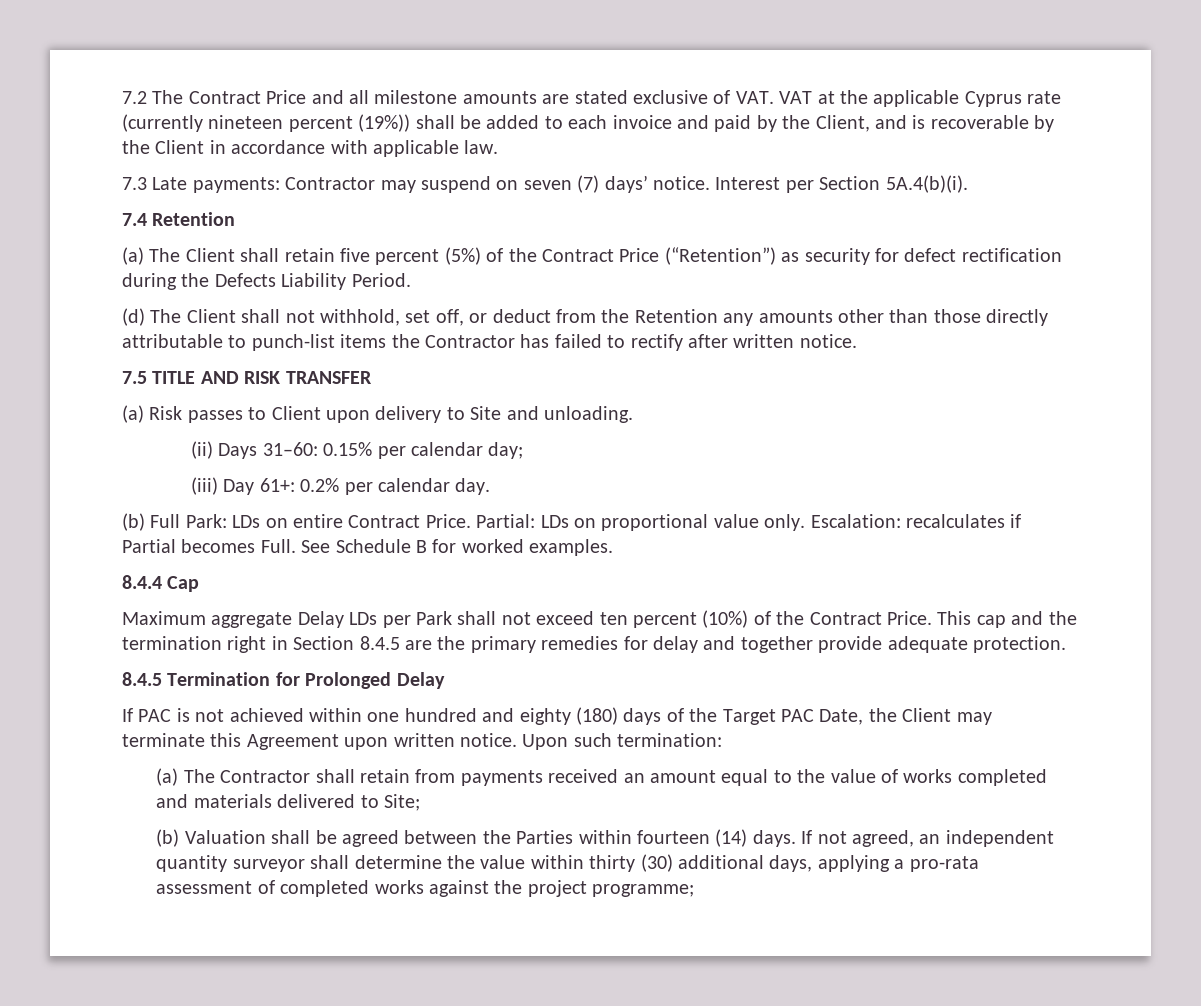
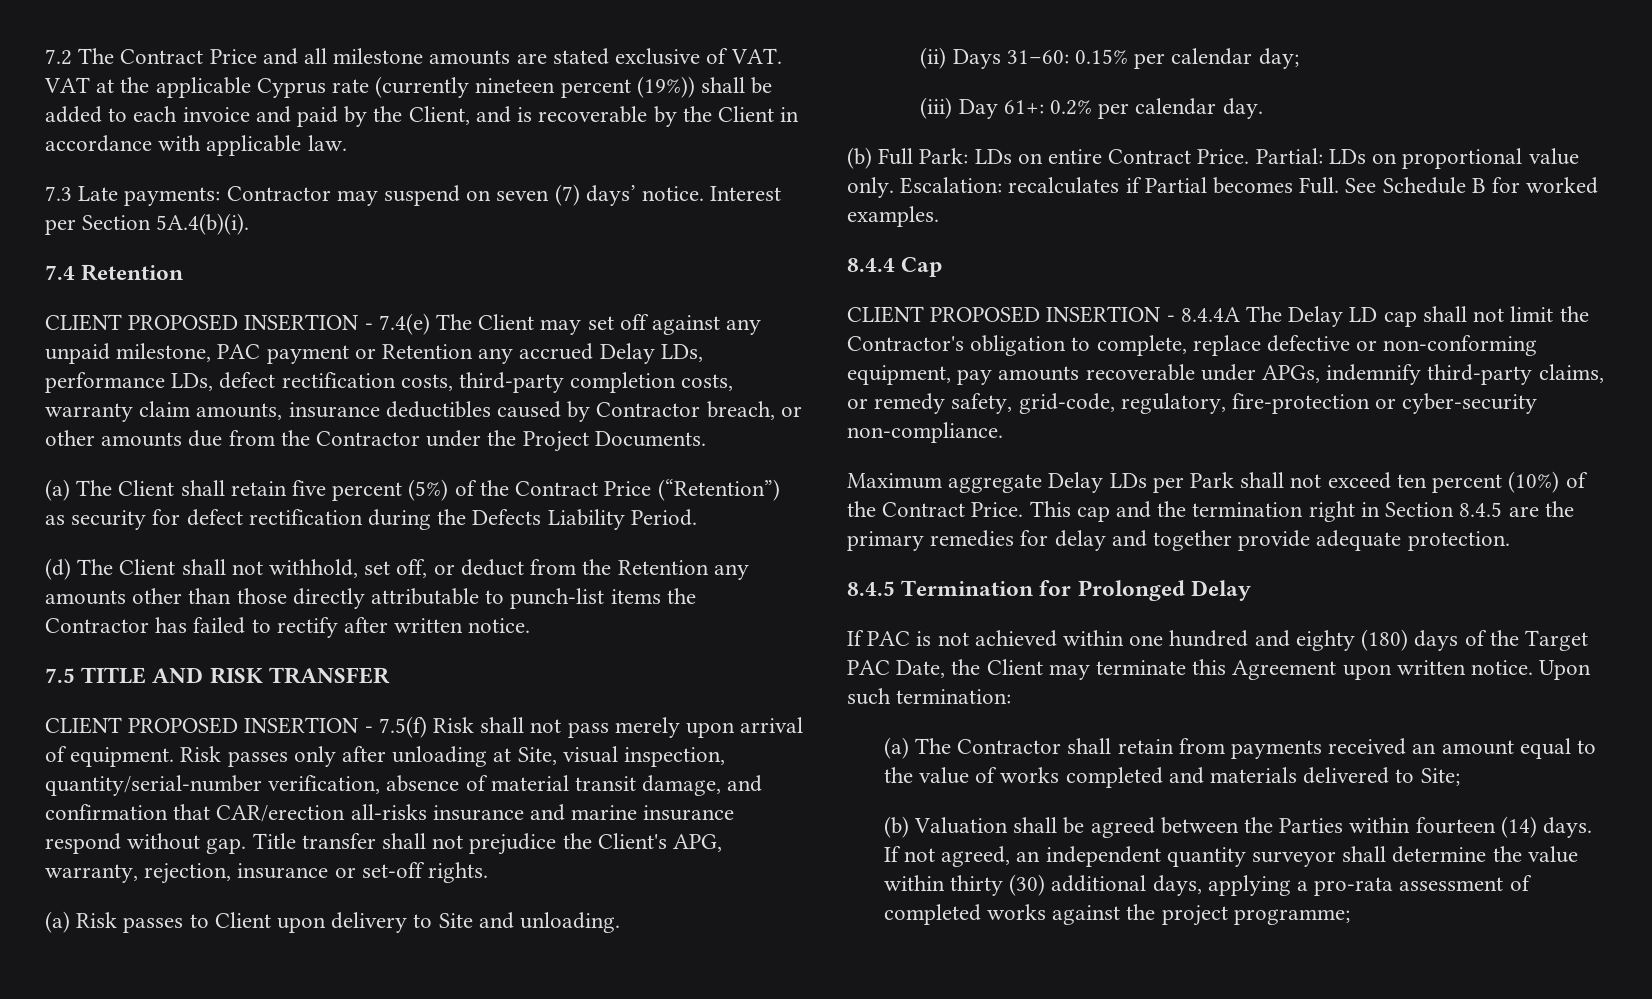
(236, 219) none -> [45,313,762,335] [45,343,703,364] [45,372,734,393] [45,401,802,422] [45,430,706,452] // CLIENT PROPOSED INSERTION - 7.4(e) The Client may set off against any unpaid milestone, PAC payment or Retention any accrued Delay LDs, performance LDs, defect rectification costs, third-party completion costs, warranty claim amounts, insurance deductibles caused by Contractor breach, or other amounts due from the Contractor under the Project Documents.
(372, 377) none -> [45,716,804,738] [45,746,726,767] [45,775,763,796] [45,804,735,822] [45,833,723,855] [45,862,489,884] // CLIENT PROPOSED INSERTION - 7.5(f) Risk shall not pass merely upon arrival of equipment. Risk passes only after unloading at Site, visual inspection, quantity/serial-number verification, absence of material transit damage, and confirmation that CAR/erection all-risks insurance and marine insurance respond without gap. Title transfer shall not prejudice the Client's APG, warranty, rejection, insurance or set-off rights.
(200, 584) none -> [847,306,1589,327] [847,335,1538,356] [847,364,1604,385] [847,393,1538,414] [847,422,1003,443] // CLIENT PROPOSED INSERTION - 8.4.4A The Delay LD cap shall not limit the Contractor's obligation to complete, replace defective or non-conforming equipment, pay amounts recoverable under APGs, indemnify third-party claims, or remedy safety, grid-code, regulatory, fire-protection or cyber-security non-compliance.

